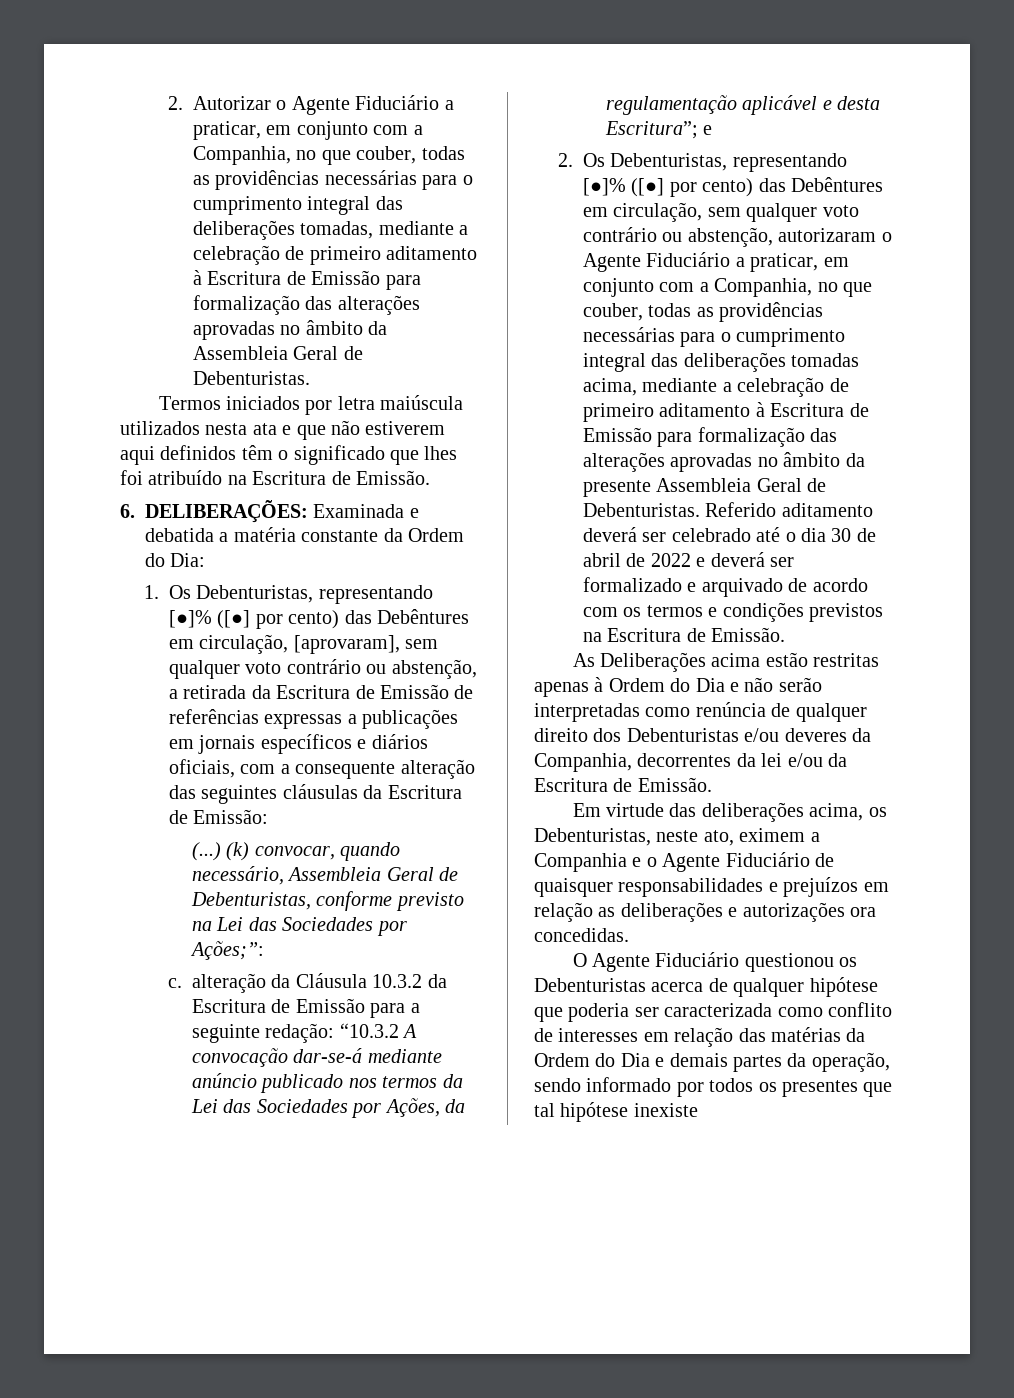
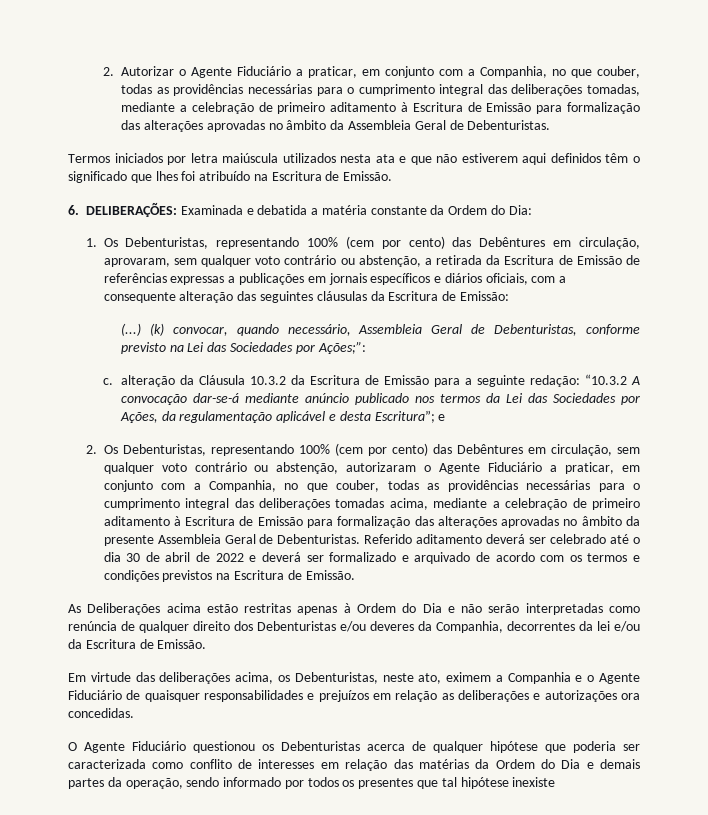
[169,609,470,629] [169,634,400,654] [●]% ([●] por cento) das Debêntures em circulação, [aprovaram], -> [307,236,640,249] [103,258,170,267] 100% (cem por cento) das Debêntures em circulação, aprovaram,
[583,178,665,197] [●]% ([●] -> [298,443,363,456] 100% (cem

